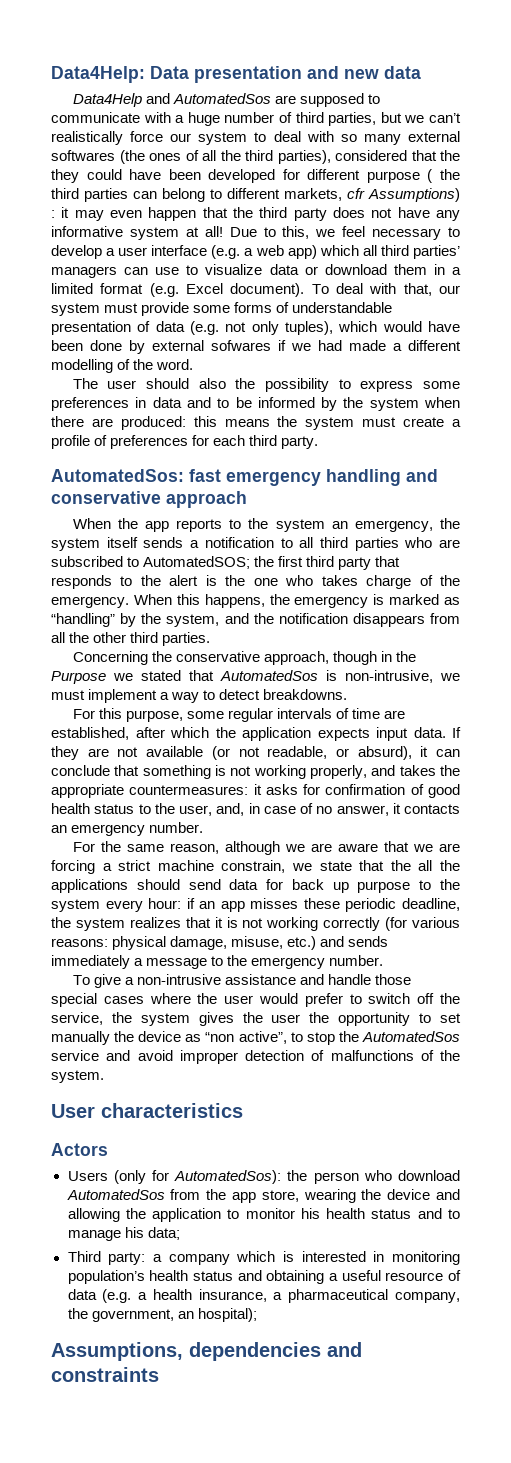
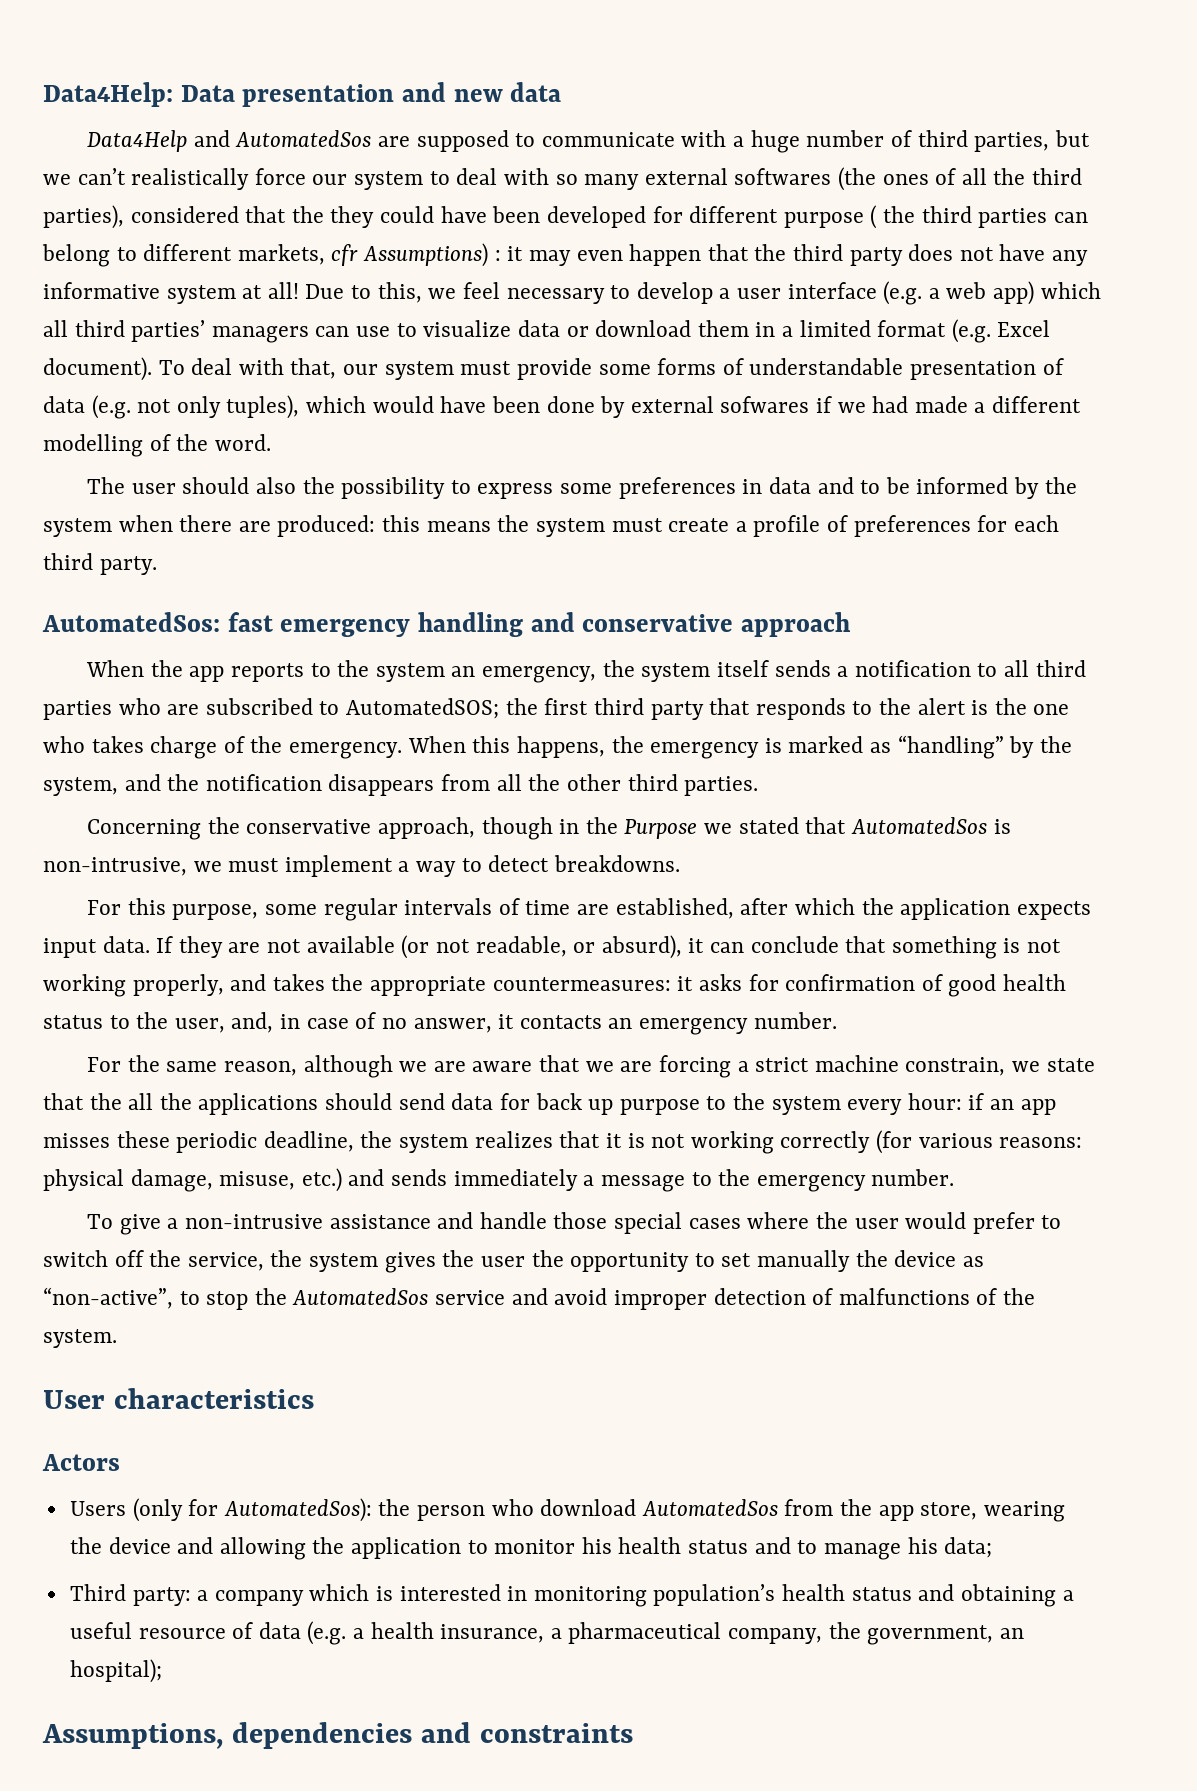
[205,1031,287,1044] “non active”, -> [43,1287,173,1309] “non-active”,

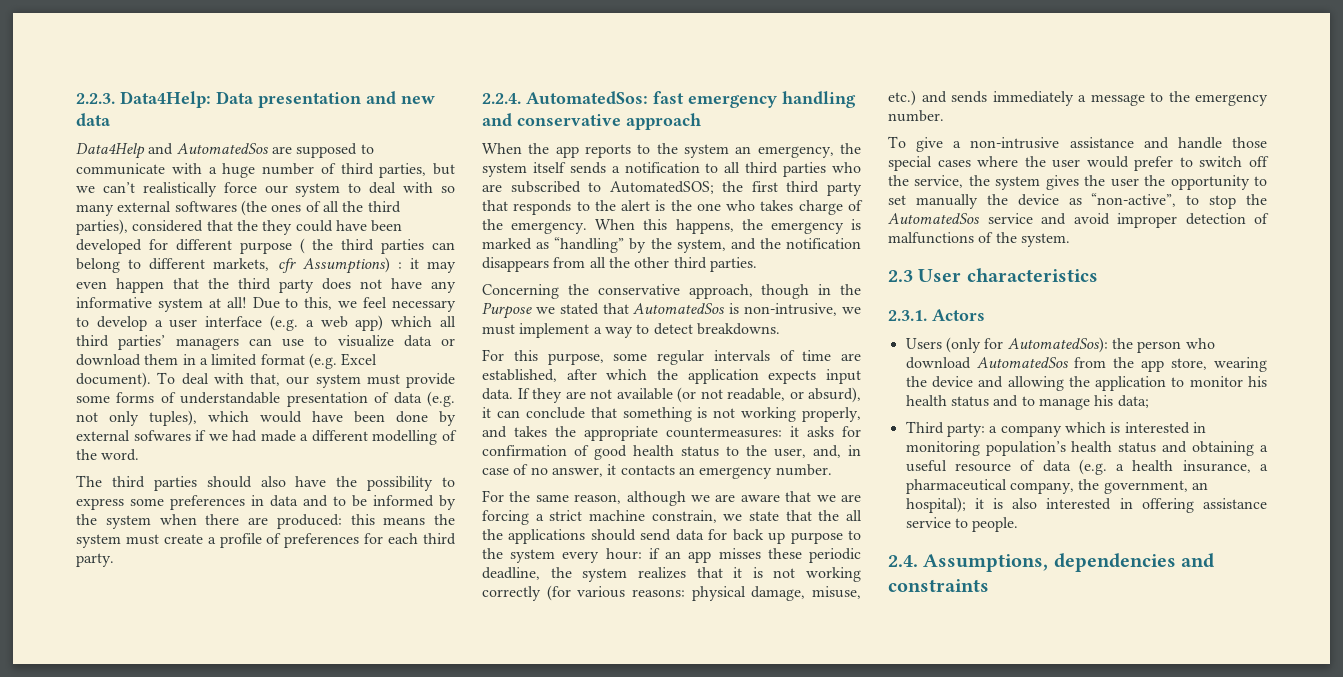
(43, 94) none -> [76,93,115,104] 2.2.3.
[131,483,176,494] user -> [111,476,197,491] third parties
(296, 485) none -> [295,476,327,487] have
(157, 565) none -> [482,93,521,104] 2.2.4.
(117, 1338) none -> [888,270,913,282] 2.3
(314, 1398) none -> [888,310,927,321] 2.3.1.
(162, 1671) // -> [974,498,1267,513] [905,517,1019,532] [888,555,918,567] it is also interested in offering assistance service to people. // 2.4.

